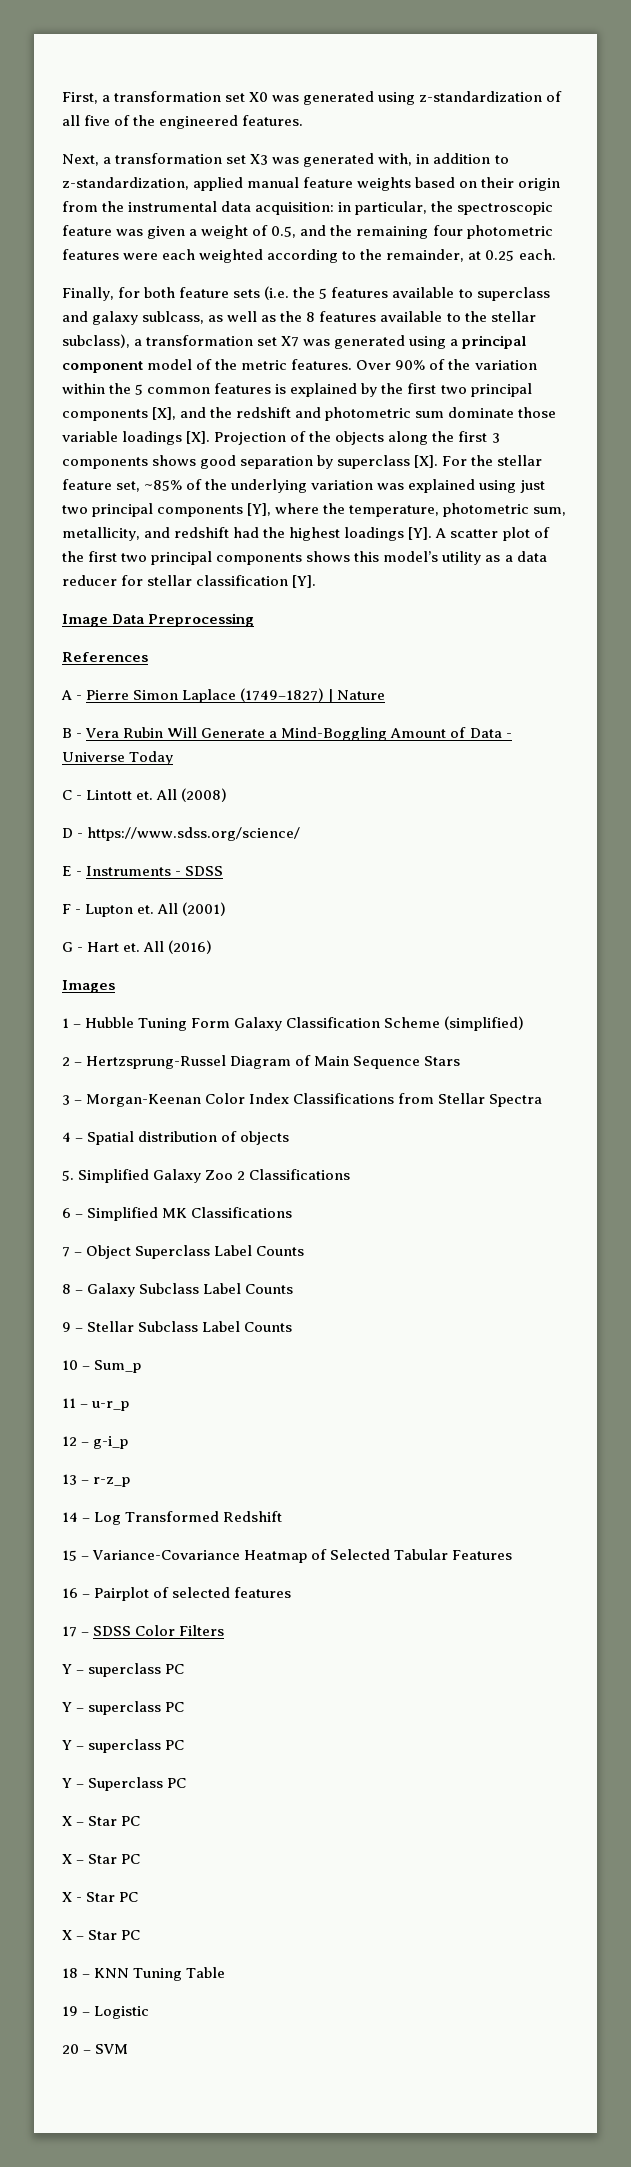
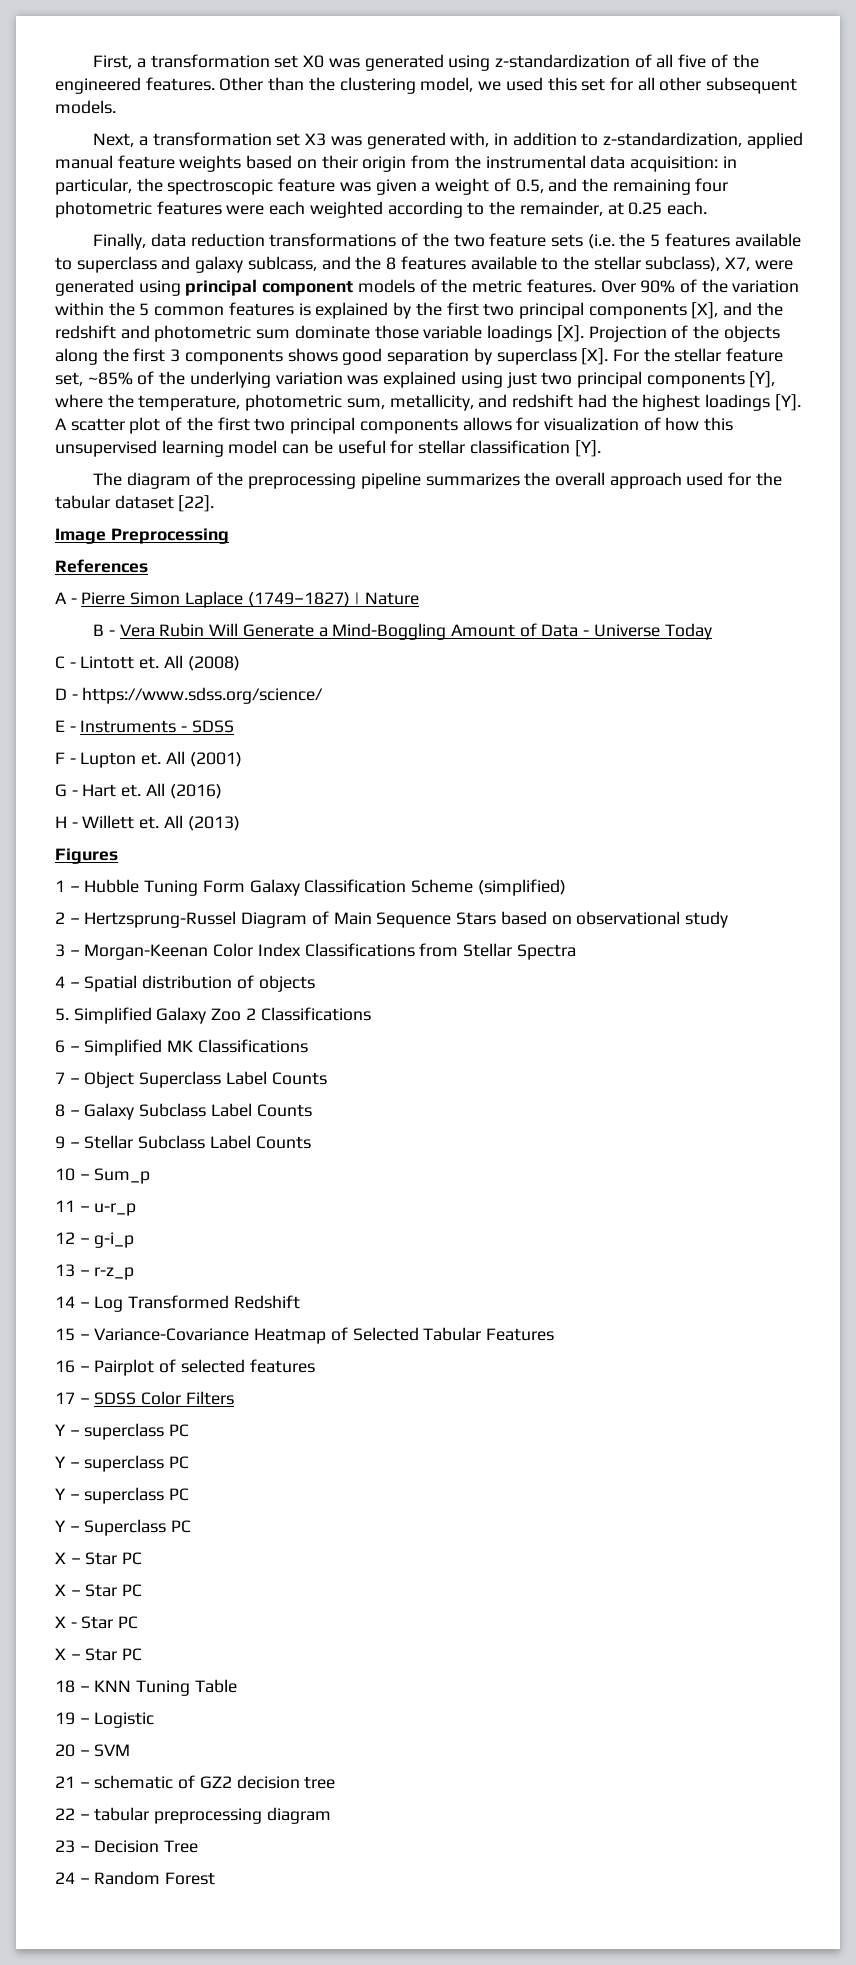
(304, 120) none -> [219,77,798,94] [55,100,116,114] Other than the clustering model, we used this set for all other subsequent models.
[118,287,176,298] for both -> [150,233,485,247] data reduction transformations of the two
[208,311,277,322] as well as -> [321,256,351,270] and
[134,335,459,349] a transformation set X7 was generated using a -> [725,257,793,271] [55,279,181,296] X7, were generated using
[147,359,193,370] model -> [357,279,415,293] models
[306,551,547,565] [62,575,317,588] shows this model’s utility as a data reducer for stellar classification [Y]. -> [462,417,734,431] [55,440,601,457] [93,472,782,489] [55,495,215,512] allows for visualization of how this unsupervised learning model can be useful for stellar classification [Y]. // The diagram of the preprocessing pipeline summarizes the overall approach used for the tabular dataset [22].
[112,614,145,624] Data -> (106, 536) none
[62,980,115,993] Images -> [55,815,240,831] [55,848,118,864] H - Willett et. All (2013) // Figures
(461, 1061) none -> [500,911,728,928] based on observational study
(129, 2049) none -> [55,1775,336,1789] [55,1807,331,1824] [55,1840,199,1853] [55,1871,216,1885] // 21 – schematic of GZ2 decision tree // 22 – tabular preprocessing diagram // 23 – Decision Tree // 24 – Random Forest

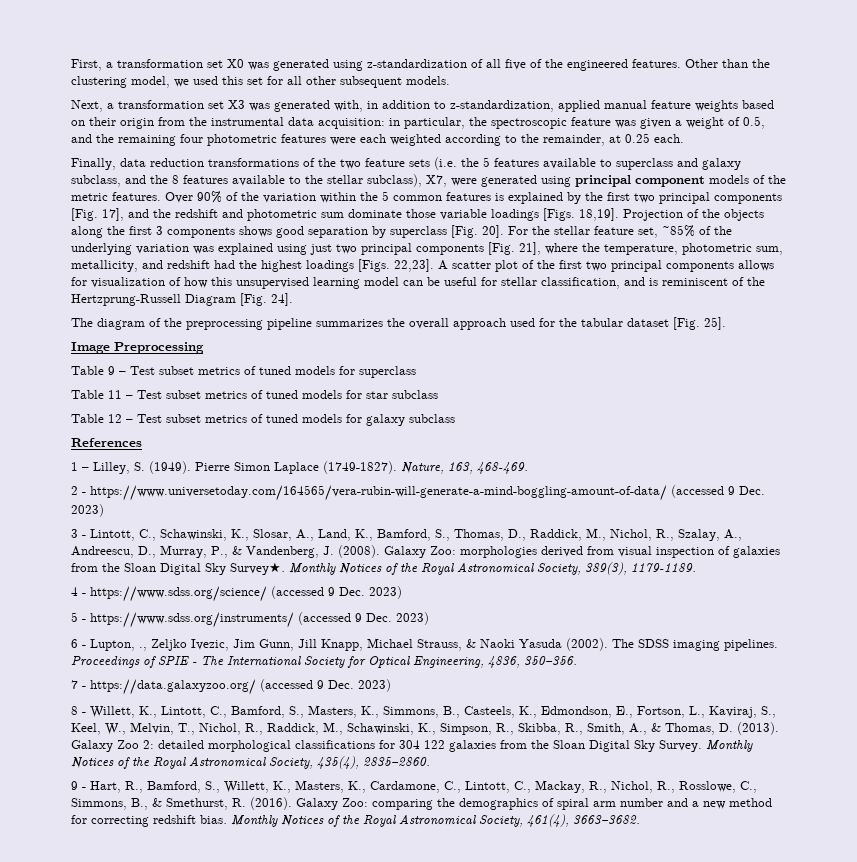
[247,256,317,271] sublcass, -> [71,175,121,187] subclass,
[691,302,719,319] [X], -> [71,208,124,221] [Fig. 17],
[556,325,584,342] [X]. -> [543,208,619,221] [Figs. 18,19].
[581,348,609,365] [X]. -> [451,225,504,238] [Fig. 20].
[749,371,776,388] [Y], -> [488,242,541,255] [Fig. 21],
[774,394,801,411] [Y]. -> [358,259,434,272] [Figs. 22,23].
[469,440,601,457] classification [Y]. -> [541,277,765,289] [71,293,293,306] classification, and is reminiscent of the Hertzprung-Russell Diagram [Fig. 24].
[178,495,215,512] [22]. -> [673,317,726,330] [Fig. 25].
[55,559,148,573] [55,591,420,608] [93,623,712,640] [55,655,240,671] [55,687,324,704] [55,720,234,733] [55,751,242,768] [55,783,222,799] [55,815,240,831] [55,848,118,864] [55,879,566,896] [55,911,728,928] [55,943,576,960] [55,975,315,992] [55,1007,371,1024] [55,1039,308,1056] [55,1071,327,1088] [55,1103,312,1120] [55,1135,311,1149] [55,1168,151,1184] [55,1200,137,1216] [55,1232,135,1248] [55,1264,135,1280] [55,1295,300,1312] [55,1327,555,1344] [55,1359,315,1376] [55,1391,234,1405] [55,1423,190,1440] [55,1455,190,1472] [55,1487,190,1504] [55,1519,192,1536] [55,1552,143,1565] [55,1584,143,1597] [55,1616,139,1629] [55,1648,143,1661] [55,1679,237,1696] [55,1712,155,1728] [55,1744,131,1757] [55,1775,336,1789] [55,1807,331,1824] [55,1840,199,1853] [55,1871,216,1885] References // A - Pierre Simon Laplace (1749–1827) | Nature // B - Vera Rubin Will Generate a Mind-Boggling Amount of Data - Universe Today // C - Lintott et. All (2008) // D - https://www.sdss.org/science/ // E - Instruments - SDSS // F - Lupton et. All (2001) // G - Hart et. All (2016) // H - Willett et. All (2013) // Figures // 1 – Hubble Tuning Form Galaxy Classification Scheme (simplified) // 2 – Hertzsprung-Russel Diagram of Main Sequence Stars based on observational study // 3 – Morgan-Keenan Color Index Classifications from Stellar Spectra // 4 – Spatial distribution of objects // 5. Simplified Galaxy Zoo 2 Classifications // 6 – Simplified MK Classifications // 7 – Object Superclass Label Counts // 8 – Galaxy Subclass Label Counts // 9 – Stellar Subclass Label Counts // 10 – Sum_p // 11 – u-r_p // 12 – g-i_p // 13 – r-z_p // 14 – Log Transformed Redshift // 15 – Variance-Covariance Heatmap of Selected Tabular Features // 16 – Pairplot of selected features // 17 – SDSS Color Filters // Y – superclass PC // Y – superclass PC // Y – superclass PC // Y – Superclass PC // X – Star PC // X – Star PC // X - Star PC // X – Star PC // 18 – KNN Tuning Table // 19 – Logistic // 20 – SVM // 21 – schematic of GZ2 decision tree // 22 – tabular preprocessing diagram // 23 – Decision Tree // 24 – Random Forest -> [71,366,416,378] [71,390,438,399] [71,414,455,426] [71,438,142,447] [71,461,528,474] [71,485,765,501] [71,504,104,517] [71,528,742,541] [71,545,780,558] [71,562,696,575] [71,586,402,602] [71,612,429,628] [71,638,778,651] [71,656,577,668] [71,679,391,695] [71,705,776,718] [71,722,779,735] [71,740,753,752] [71,756,430,769] [71,780,757,793] [71,797,772,810] [71,814,640,827] Table 9 – Test subset metrics of tuned models for superclass // Table 11 – Test subset metrics of tuned models for star subclass // Table 12 – Test subset metrics of tuned models for galaxy subclass // References // 1 – Lilley, S. (1949). Pierre Simon Laplace (1749-1827). Nature, 163, 468-469. // 2 - https://www.universetoday.com/164565/vera-rubin-will-generate-a-mind-boggling-amount-of-data/ (accessed 9 Dec. 2023) // 3 - Lintott, C., Schawinski, K., Slosar, A., Land, K., Bamford, S., Thomas, D., Raddick, M., Nichol, R., Szalay, A., Andreescu, D., Murray, P., & Vandenberg, J. (2008). Galaxy Zoo: morphologies derived from visual inspection of galaxies from the Sloan Digital Sky Survey★. Monthly Notices of the Royal Astronomical Society, 389(3), 1179-1189. // 4 - https://www.sdss.org/science/ (accessed 9 Dec. 2023) // 5 - https://www.sdss.org/instruments/ (accessed 9 Dec. 2023) // 6 - Lupton, ., Zeljko Ivezic, Jim Gunn, Jill Knapp, Michael Strauss, & Naoki Yasuda (2002). The SDSS imaging pipelines. Proceedings of SPIE - The International Society for Optical Engineering, 4836, 350–356. // 7 - https://data.galaxyzoo.org/ (accessed 9 Dec. 2023) // 8 - Willett, K., Lintott, C., Bamford, S., Masters, K., Simmons, B., Casteels, K., Edmondson, E., Fortson, L., Kaviraj, S., Keel, W., Melvin, T., Nichol, R., Raddick, M., Schawinski, K., Simpson, R., Skibba, R., Smith, A., & Thomas, D. (2013). Galaxy Zoo 2: detailed morphological classifications for 304 122 galaxies from the Sloan Digital Sky Survey. Monthly Notices of the Royal Astronomical Society, 435(4), 2835–2860. // 9 - Hart, R., Bamford, S., Willett, K., Masters, K., Cardamone, C., Lintott, C., Mackay, R., Nichol, R., Rosslowe, C., Simmons, B., & Smethurst, R. (2016). Galaxy Zoo: comparing the demographics of spiral arm number and a new method for correcting redshift bias. Monthly Notices of the Royal Astronomical Society, 461(4), 3663–3682.

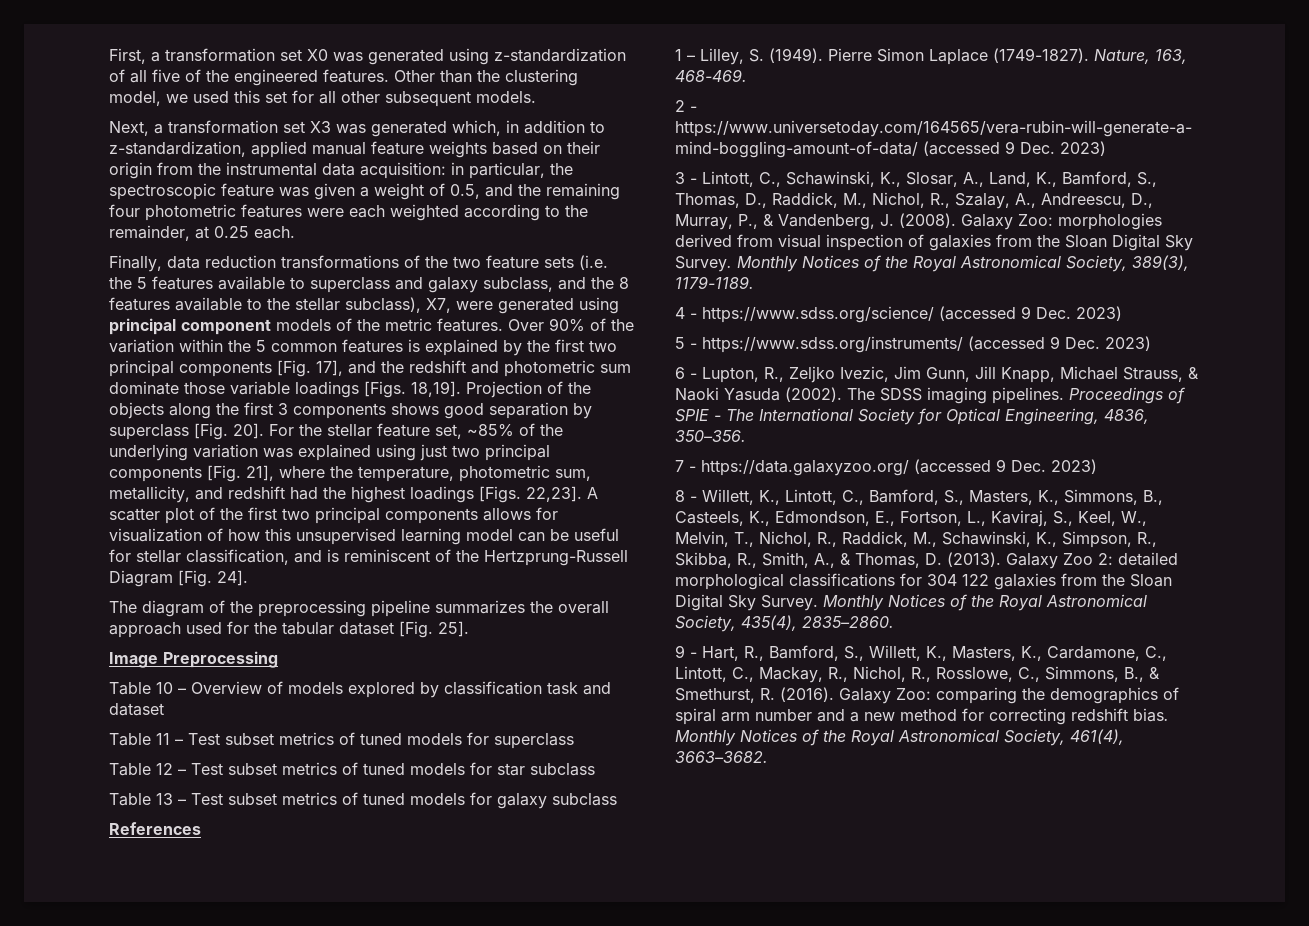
[334,100,363,112] with, -> [452,120,501,136] which,
[108,366,115,375] 9 -> [156,681,611,698] [109,703,164,716] [109,733,170,746] 10 – Overview of models explored by classification task and dataset // Table 11
[108,390,122,399] 11 -> [156,763,173,775] 12
[108,414,122,423] 12 -> [156,793,173,805] 13
[230,562,285,575] Survey★. -> [675,256,732,272] Survey.
[139,647,147,651] ., -> [764,367,784,382] R.,

